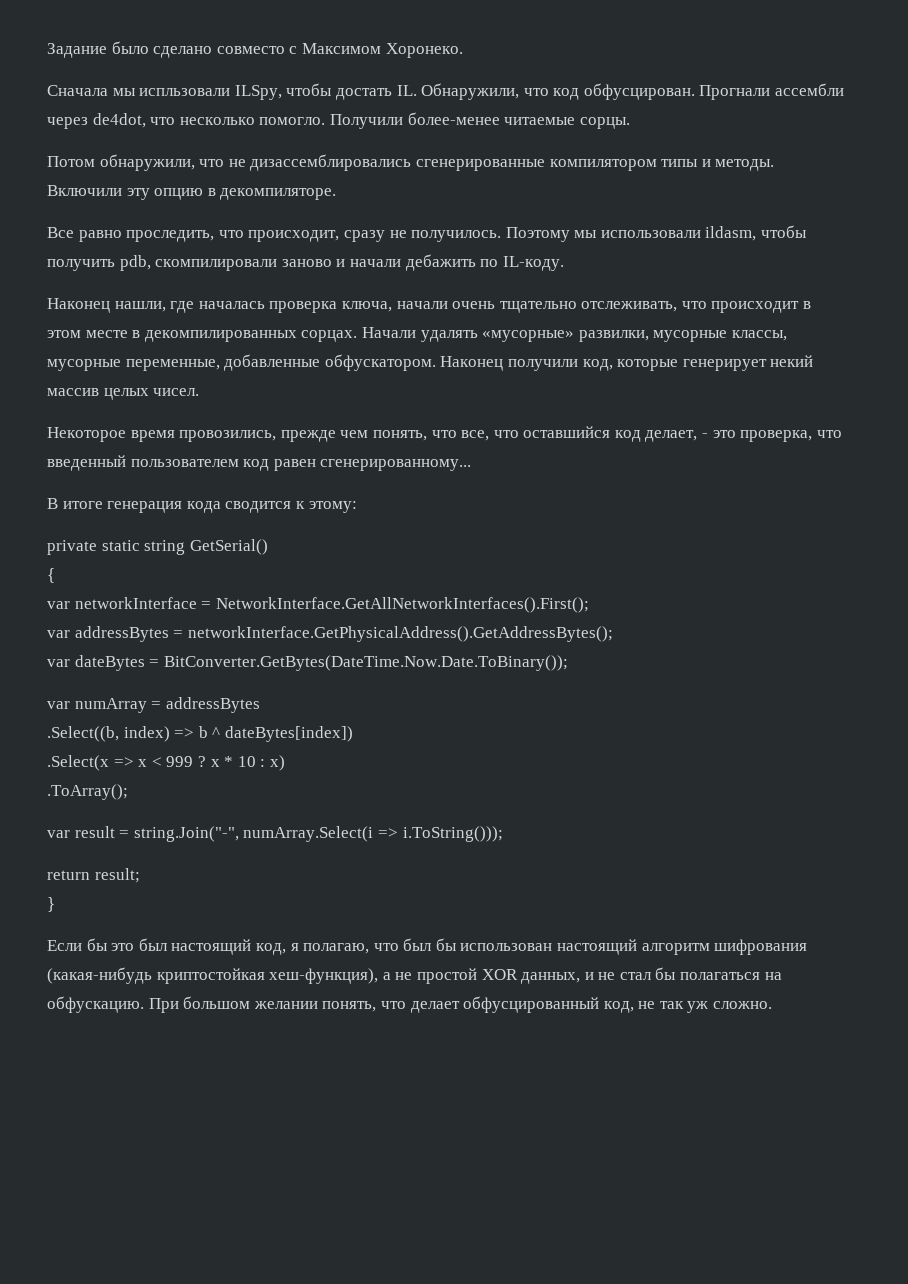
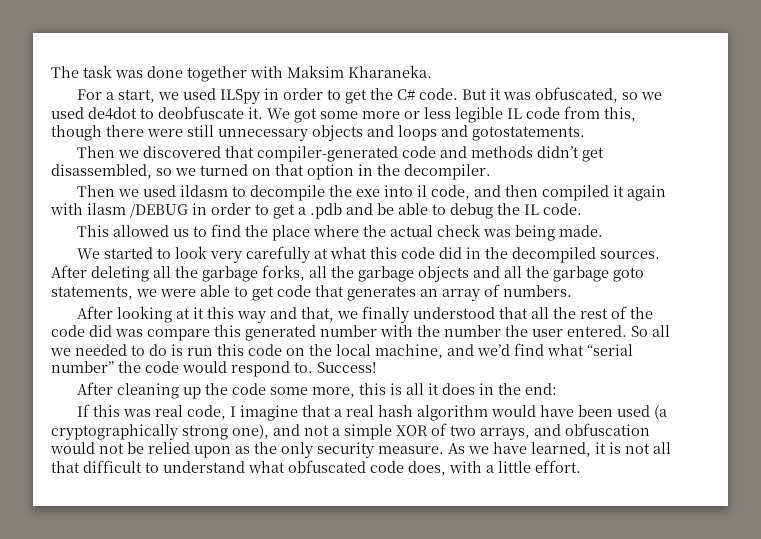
[47,41,463,58] [47,83,845,100] [47,112,630,129] [47,154,775,171] [47,185,337,200] [47,225,808,242] [47,254,564,271] [47,298,812,313] [47,327,787,342] [47,354,814,371] [47,388,200,400] [47,426,842,442] [47,455,472,471] [47,498,357,513] [47,539,268,555] [47,568,55,583] [47,597,589,613] [47,626,613,642] [47,655,568,671] [47,697,260,713] [47,726,353,742] [47,755,285,771] [47,784,128,800] [47,826,503,842] [47,868,140,883] [47,897,55,912] [47,938,808,955] [47,967,782,984] [47,996,773,1013] Задание было сделано совместо с Максимом Хоронеко. // Сначала мы испльзовали ILSpy, чтобы достать IL. Обнаружили, что код обфусцирован. Прогнали ассембли через de4dot, что несколько помогло. Получили более-менее читаемые сорцы. // Потом обнаружили, что не дизассемблировались сгенерированные компилятором типы и методы. Включили эту опцию в декомпиляторе. // Все равно проследить, что происходит, сразу не получилось. Поэтому мы использовали ildasm, чтобы получить pdb, скомпилировали заново и начали дебажить по IL-коду. // Наконец нашли, где началась проверка ключа, начали очень тщательно отслеживать, что происходит в этом месте в декомпилированных сорцах. Начали удалять «мусорные» развилки, мусорные классы, мусорные переменные, добавленные обфускатором. Наконец получили код, которые генерирует некий массив целых чисел. // Некоторое время провозились, прежде чем понять, что все, что оставшийся код делает, - это проверка, что введенный пользователем код равен сгенерированному... // В итоге генерация кода сводится к этому: // private static string GetSerial() // { // var networkInterface = NetworkInterface.GetAllNetworkInterfaces().First(); // var addressBytes = networkInterface.GetPhysicalAddress().GetAddressBytes(); // var dateBytes = BitConverter.GetBytes(DateTime.Now.Date.ToBinary()); // var numArray = addressBytes // .Select((b, index) => b ^ dateBytes[index]) // .Select(x => x < 999 ? x * 10 : x) // .ToArray(); // var result = string.Join("-", numArray.Select(i => i.ToString())); // return result; // } // Если бы это был настоящий код, я полагаю, что был бы использован настоящий алгоритм шифрования (какая-нибудь криптостойкая хеш-функция), а не простой XOR данных, и не стал бы полагаться на обфускацию. При большом желании понять, что делает обфусцированный код, не так уж сложно. -> [51,65,432,82] [77,87,663,104] [51,106,636,123] [51,125,585,141] [77,146,605,162] [51,164,491,180] [77,185,667,201] [50,203,582,219] [77,224,604,241] [77,246,661,263] [51,265,644,282] [51,284,572,301] [77,306,654,323] [51,325,670,341] [50,343,633,359] [51,361,376,377] [77,382,558,399] [77,404,668,421] [51,423,650,440] [50,442,671,458] [51,460,581,476] The task was done together with Maksim Kharaneka. // For a start, we used ILSpy in order to get the C# code. But it was obfuscated, so we used de4dot to deobfuscate it. We got some more or less legible IL code from this, though there were still unnecessary objects and loops and gotostatements. // Then we discovered that compiler-generated code and methods didn’t get disassembled, so we turned on that option in the decompiler. // Then we used ildasm to decompile the exe into il code, and then compiled it again with ilasm /DEBUG in order to get a .pdb and be able to debug the IL code. // This allowed us to find the place where the actual check was being made. // We started to look very carefully at what this code did in the decompiled sources. After deleting all the garbage forks, all the garbage objects and all the garbage goto statements, we were able to get code that generates an array of numbers. // After looking at it this way and that, we finally understood that all the rest of the code did was compare this generated number with the number the user entered. So all we needed to do is run this code on the local machine, and we’d find what “serial number” the code would respond to. Success! // After cleaning up the code some more, this is all it does in the end: // If this was real code, I imagine that a real hash algorithm would have been used (a cryptographically strong one), and not a simple XOR of two arrays, and obfuscation would not be relied upon as the only security measure. As we have learned, it is not all that difficult to understand what obfuscated code does, with a little effort.

